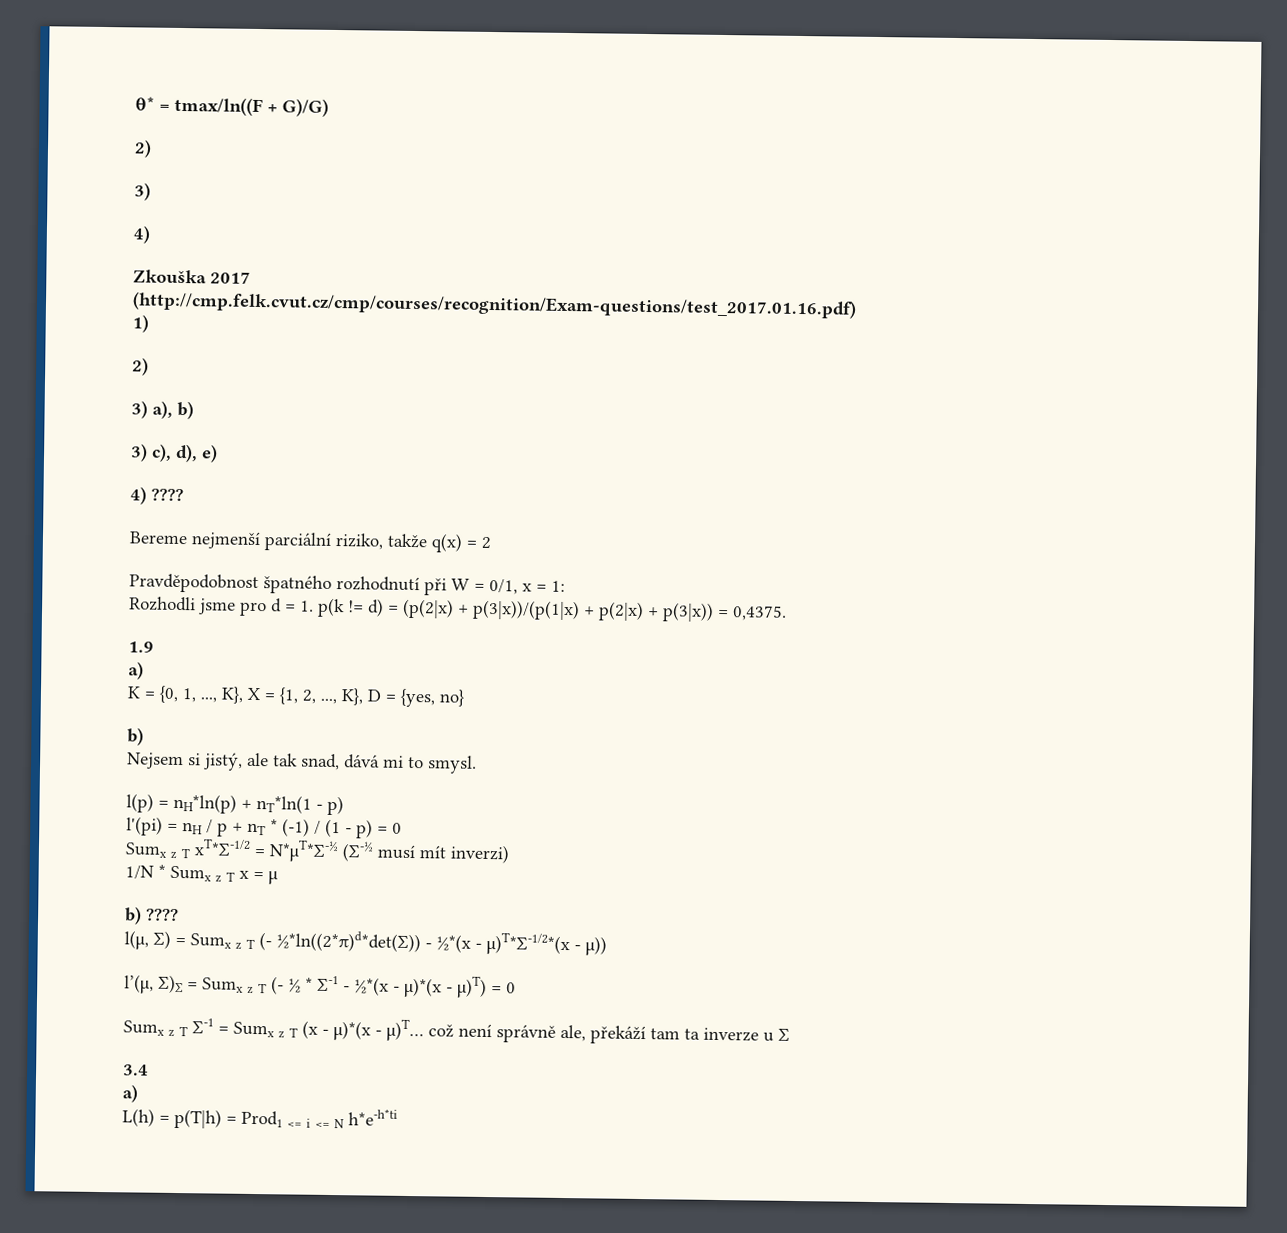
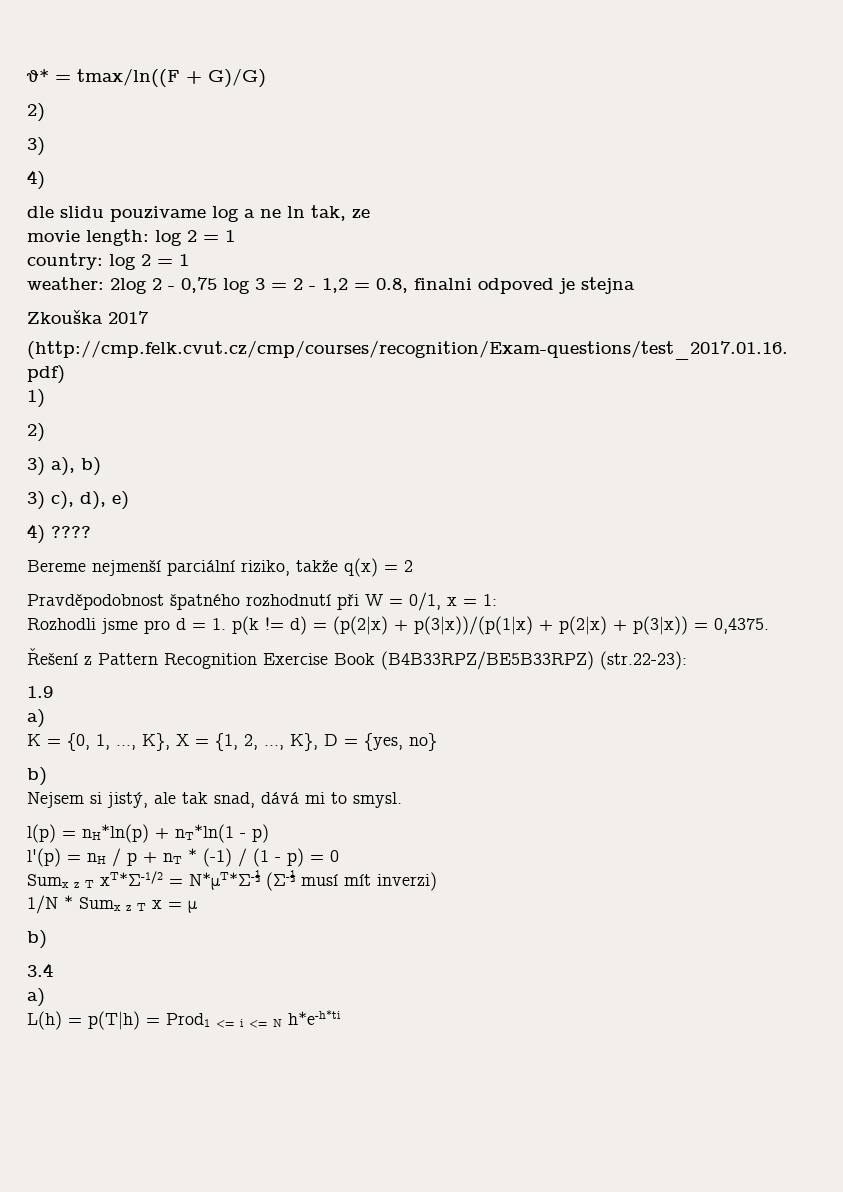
(151, 234) none -> [27,205,370,222] [27,229,235,246] [27,253,189,270] [27,277,635,294] // dle slidu pouzivame log a ne ln tak, ze // movie length: log 2 = 1 // country: log 2 = 1 // weather: 2log 2 - 0,75 log 3 = 2 - 1,2 = 0.8, finalni odpoved je stejna
(787, 613) none -> [27,648,687,670] // Řešení z Pattern Recognition Exercise Book (B4B33RPZ/BE5B33RPZ) (str.22-23):
[126,816,163,836] l'(pi) -> [27,848,61,867] l'(p)
[146,908,179,922] [124,930,607,956] [124,974,516,998] [123,1018,790,1045] ???? // l(μ, Σ) = Sumx z T (- ½*ln((2*π)d*det(Σ)) - ½*(x - μ)T*Σ-1/2*(x - μ)) // l’(μ, Σ)Σ = Sumx z T (- ½ * Σ-1 - ½*(x - μ)*(x - μ)T) = 0 // Sumx z T Σ-1 = Sumx z T (x - μ)*(x - μ)T… což není správně ale, překáží tam ta inverze u Σ -> (47, 939) none

